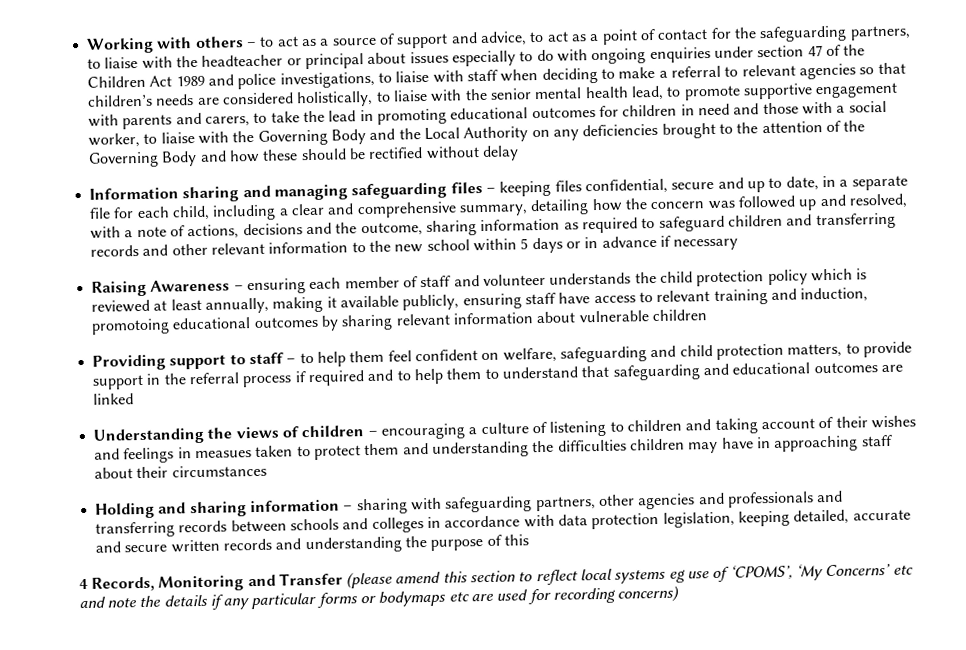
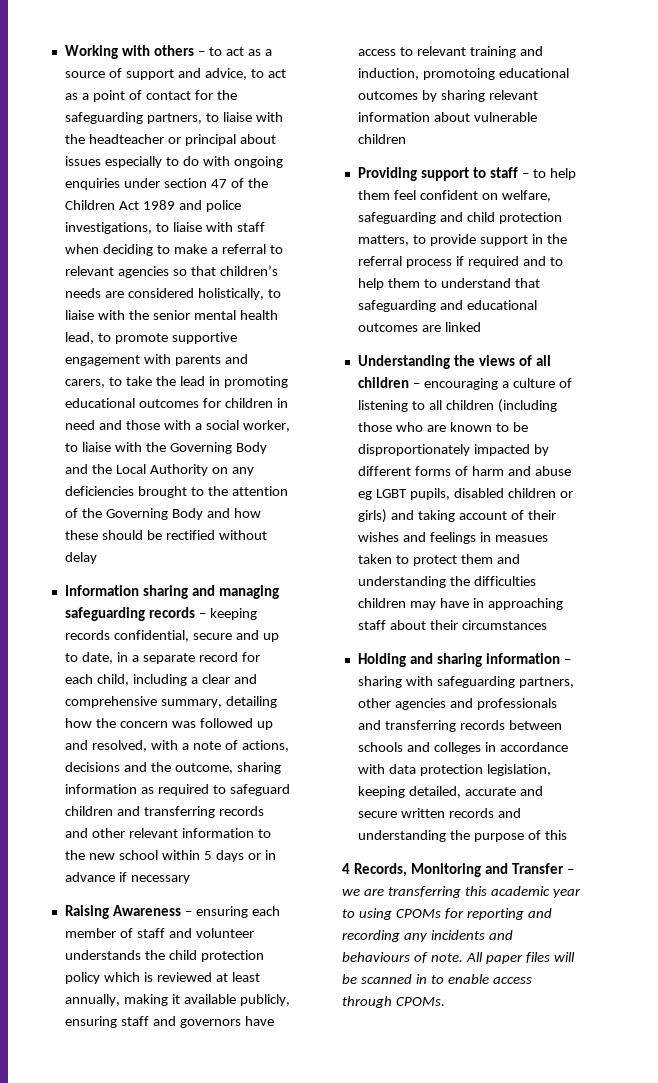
[450,181,483,194] files -> [149,607,196,618] records
[554,180,582,192] files -> [65,630,111,640] records
[89,207,112,219] file -> [198,652,238,662] record
(557, 298) none -> [153,1016,242,1028] and governors
(300, 432) none -> [535,355,551,366] all
[626,419,682,432] children -> [429,399,557,413] [358,422,528,432] [358,444,550,456] [358,466,571,476] [358,488,573,500] [358,509,388,523] all children (including those who are known to be disproportionately impacted by different forms of harm and abuse eg LGBT pupils, disabled children or girls)
[346,563,914,589] [78,585,680,610] (please amend this section to reflect local systems eg use of ‘CPOMS’, ‘My Concerns’ etc and note the details if any particular forms or bodymaps etc are used for recording concerns) -> [566,869,574,874] [342,886,581,898] [342,908,552,920] [342,930,514,942] [342,952,575,964] [342,974,532,984] [342,996,446,1008] – we are transferring this academic year to using CPOMs for reporting and recording any incidents and behaviours of note. All paper files will be scanned in to enable access through CPOMs.

